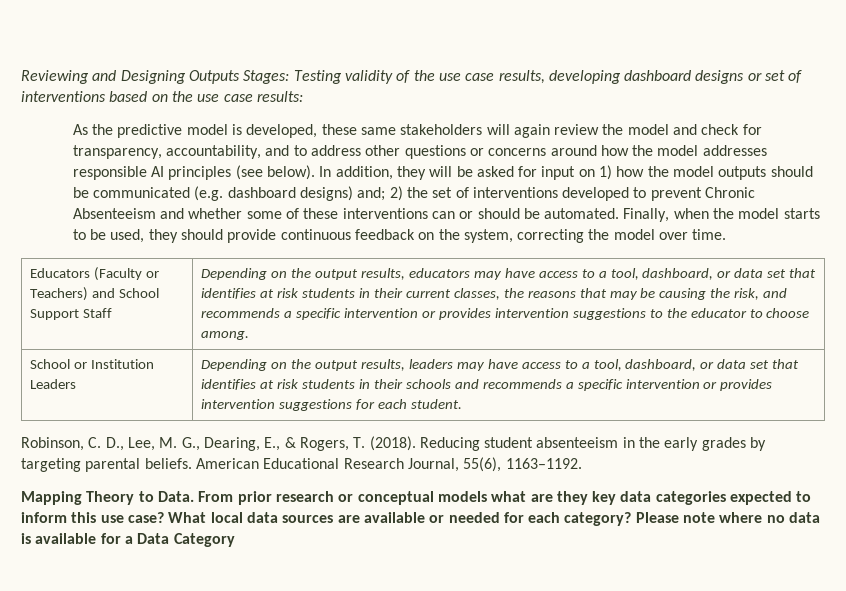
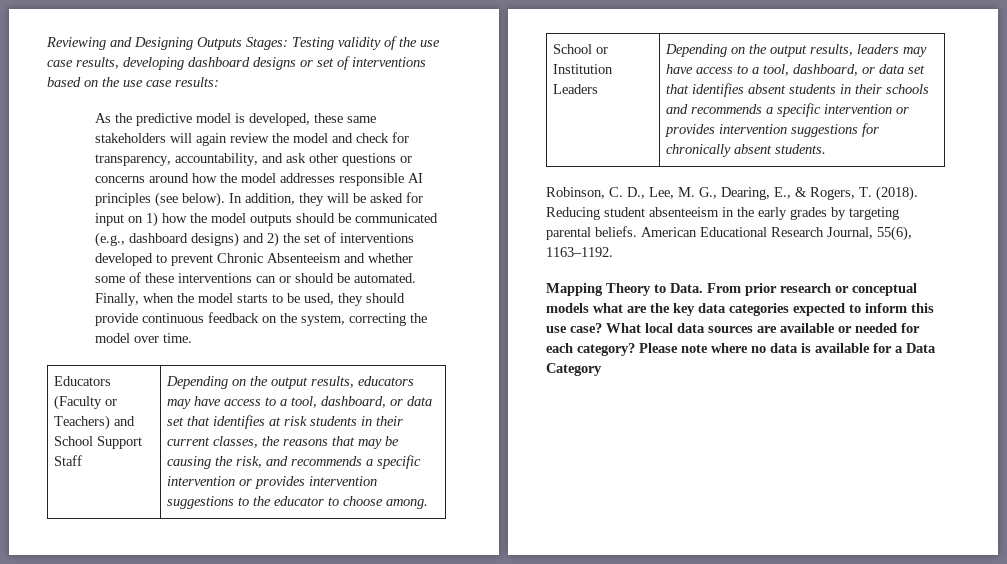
[293,145,361,156] to address -> [285,153,306,163] ask
[194,186,224,201] (e.g. -> [94,232,125,247] (e.g.,
[357,187,386,201] and; -> [242,233,264,243] and
[260,379,299,389] at risk -> [748,84,787,94] absent
[378,399,463,409] each student. -> [666,144,827,157] chronically absent students.
[556,491,588,505] they -> [650,303,670,313] the

